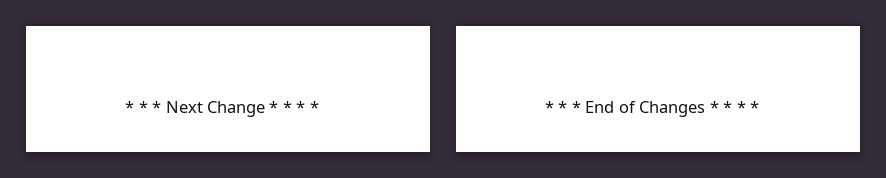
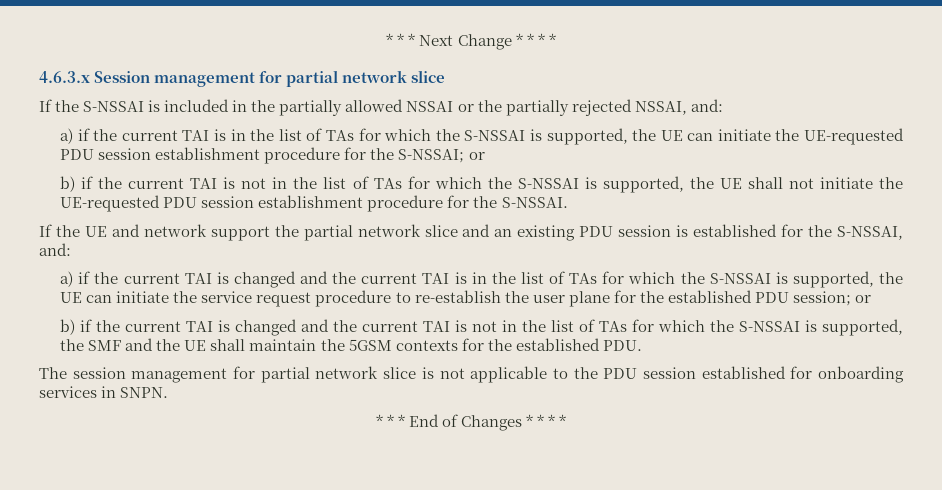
(319, 107) none -> [39,70,446,87] [39,99,723,116] [60,128,904,145] [60,147,485,164] [60,176,903,193] [60,195,568,212] [39,224,903,241] [39,243,71,256] [60,271,903,288] [60,290,872,307] [60,319,904,336] [60,338,642,351] [39,366,904,383] [39,386,169,398] // 4.6.3.x Session management for partial network slice // If the S-NSSAI is included in the partially allowed NSSAI or the partially rejected NSSAI, and: // a) if the current TAI is in the list of TAs for which the S-NSSAI is supported, the UE can initiate the UE-requested PDU session establishment procedure for the S-NSSAI; or // b) if the current TAI is not in the list of TAs for which the S-NSSAI is supported, the UE shall not initiate the UE-requested PDU session establishment procedure for the S-NSSAI. // If the UE and network support the partial network slice and an existing PDU session is established for the S-NSSAI, and: // a) if the current TAI is changed and the current TAI is in the list of TAs for which the S-NSSAI is supported, the UE can initiate the service request procedure to re-establish the user plane for the established PDU session; or // b) if the current TAI is changed and the current TAI is not in the list of TAs for which the S-NSSAI is supported, the SMF and the UE shall maintain the 5GSM contexts for the established PDU. // The session management for partial network slice is not applicable to the PDU session established for onboarding services in SNPN.

